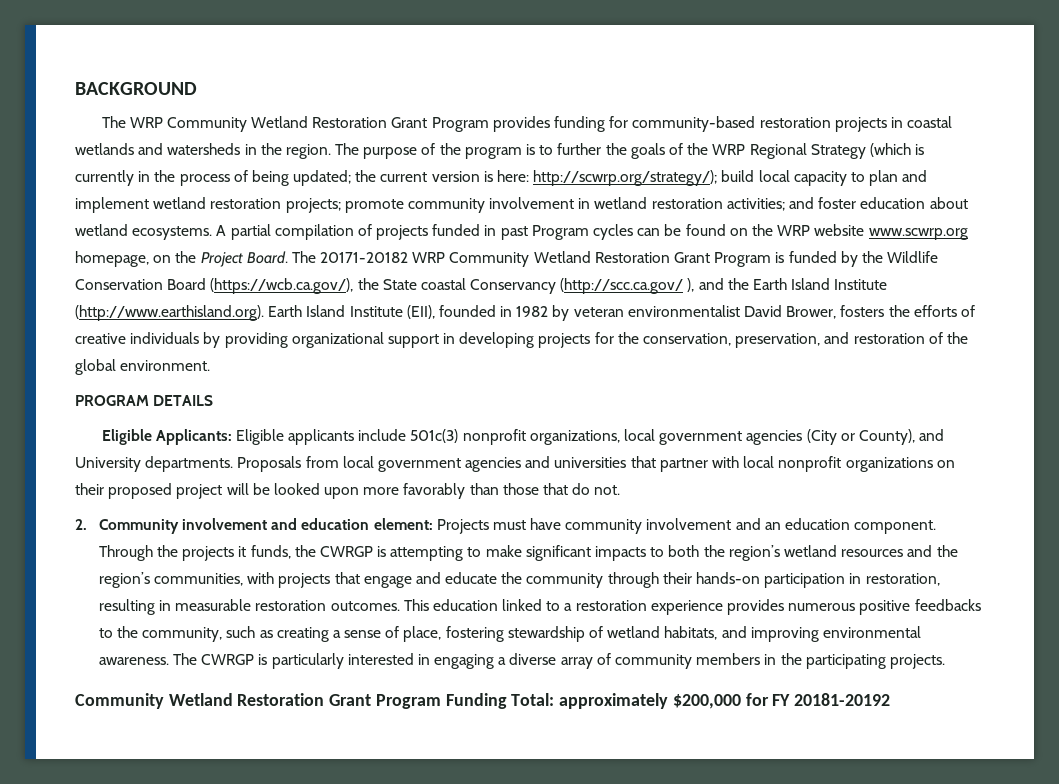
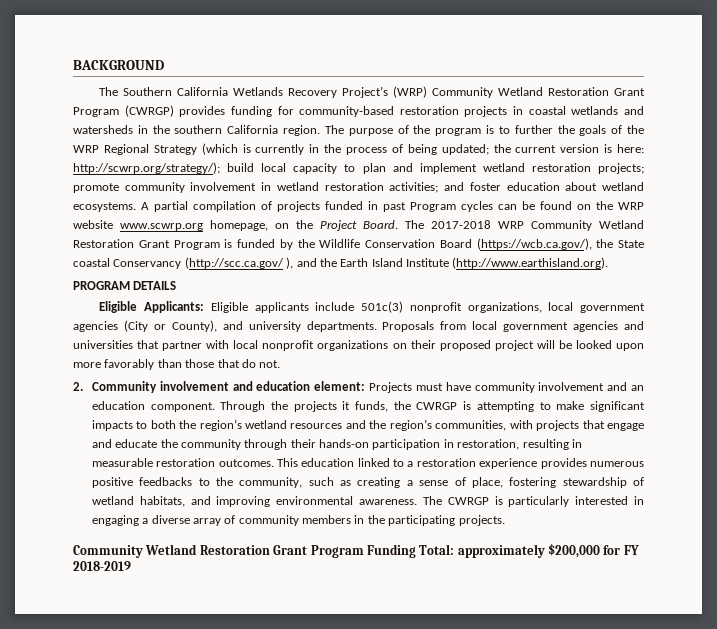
[129,116,489,132] WRP Community Wetland Restoration Grant Program -> [123,86,645,98] [73,105,174,117] Southern California Wetlands Recovery Project’s (WRP) Community Wetland Restoration Grant Program (CWRGP)
(282, 149) none -> [174,125,279,134] southern California
[320,252,409,263] 20171-20182 -> [431,220,491,229] 2017-2018
[268,305,975,321] [75,332,968,348] [75,359,211,375] Earth Island Institute (EII), founded in 1982 by veteran environmentalist David Brower, fosters the efforts of creative individuals by providing organizational support in developing projects for the conservation, preservation, and restoration of the global environment. -> (609, 263) none
[75,457,141,472] University -> [248,321,301,332] university
[793,693,890,706] 20181-20192 -> [73,561,131,571] 2018-2019

